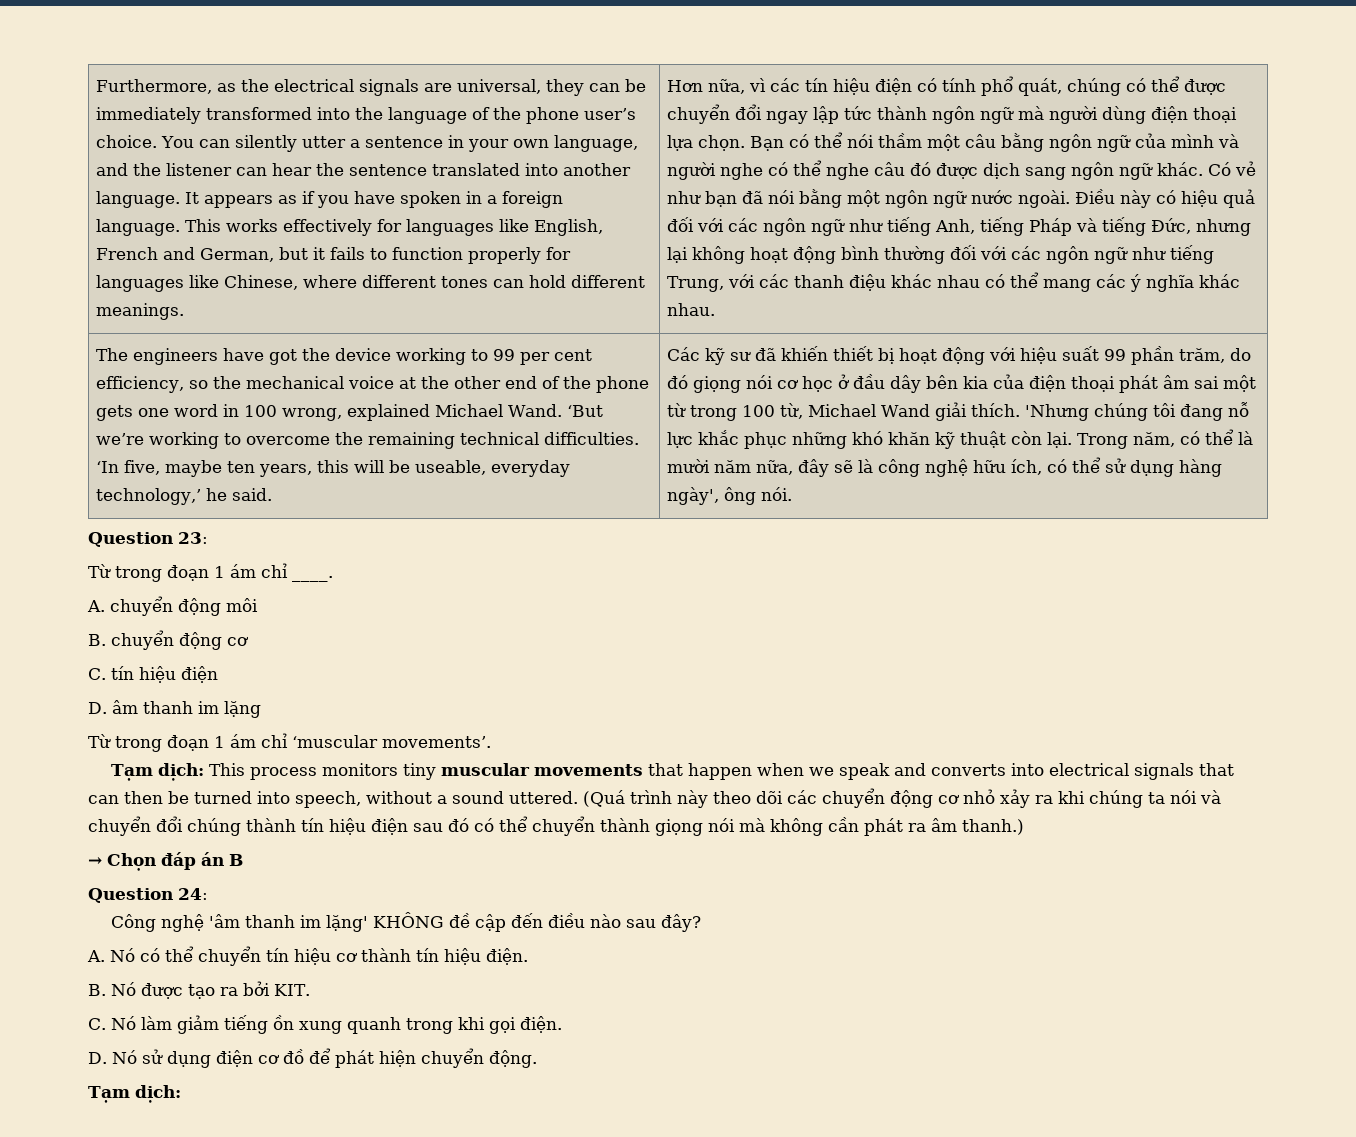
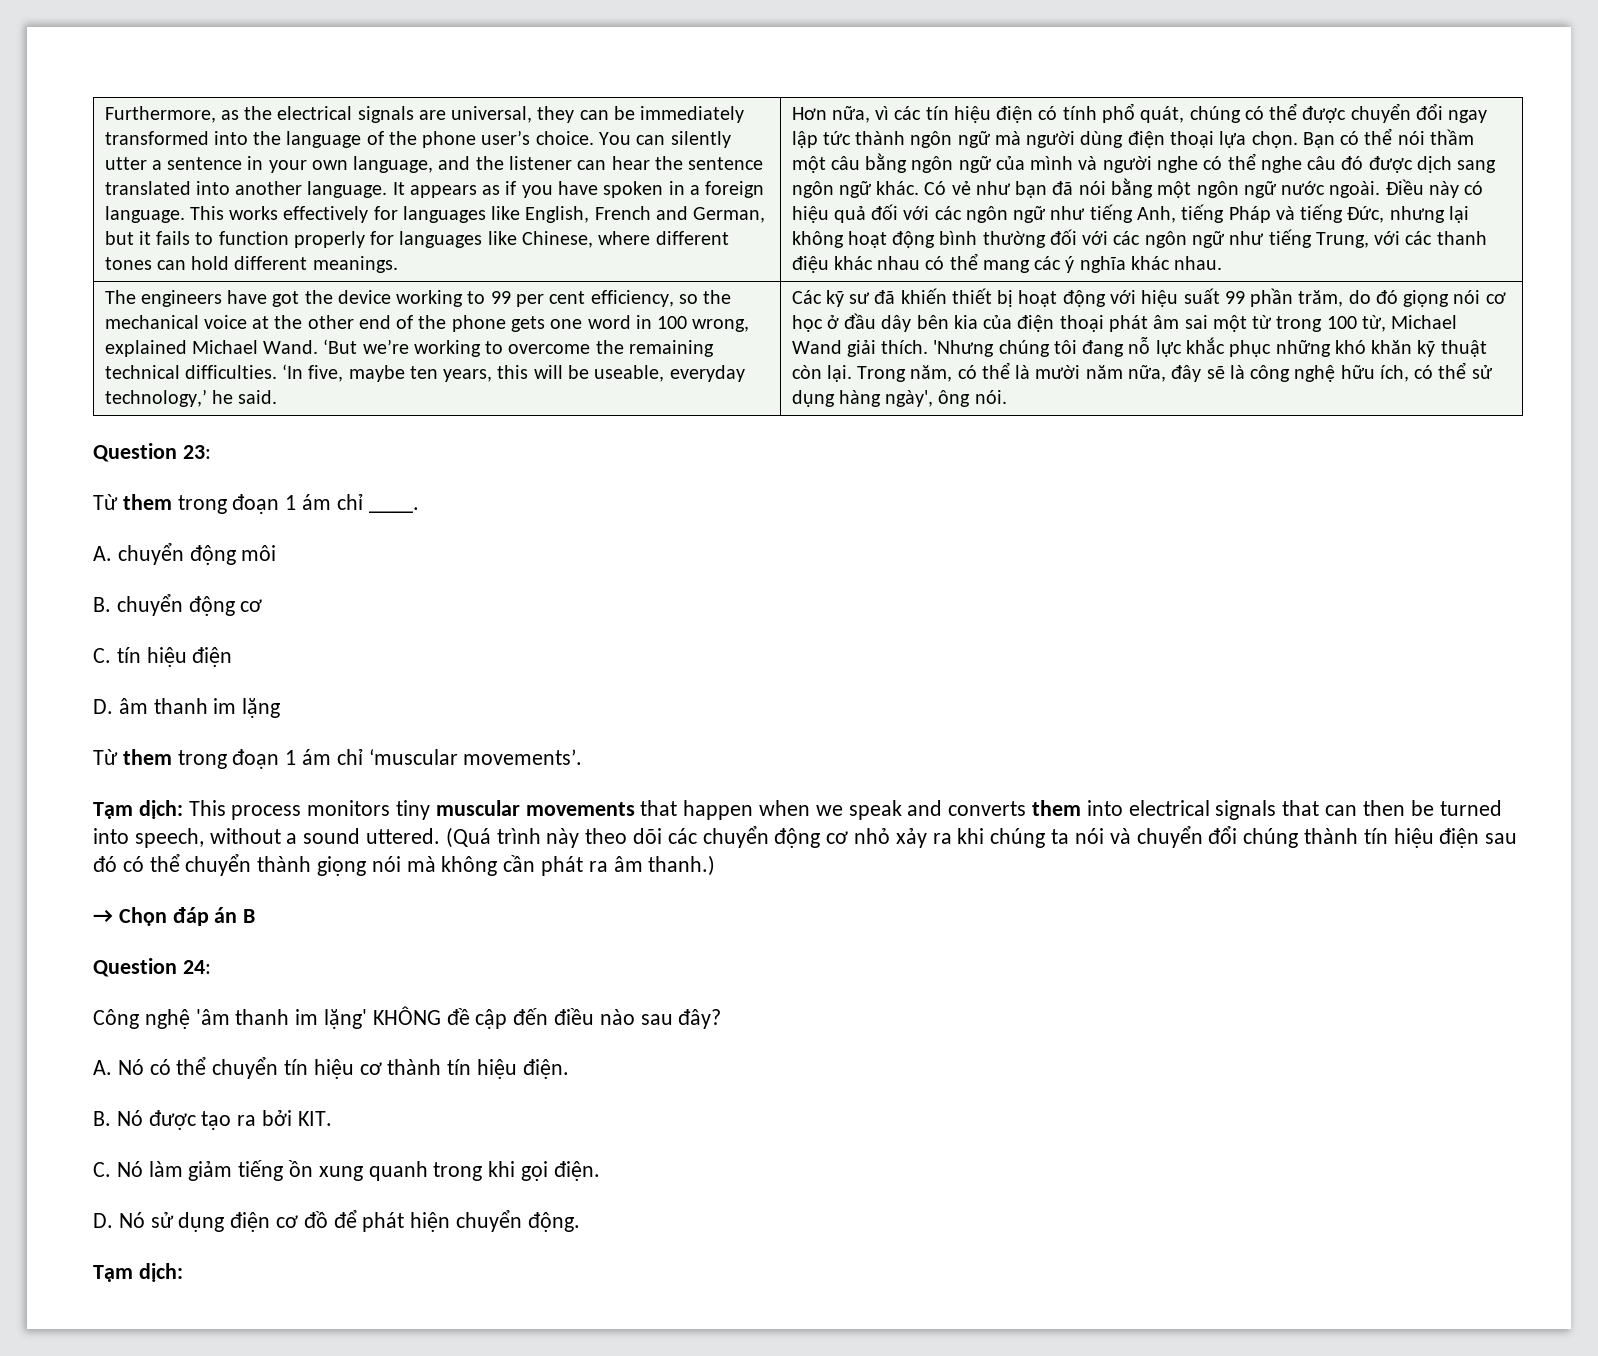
(111, 571) none -> [122,494,172,510] them
(111, 741) none -> [122,749,172,765] them
(1007, 770) none -> [1032,800,1082,816] them

